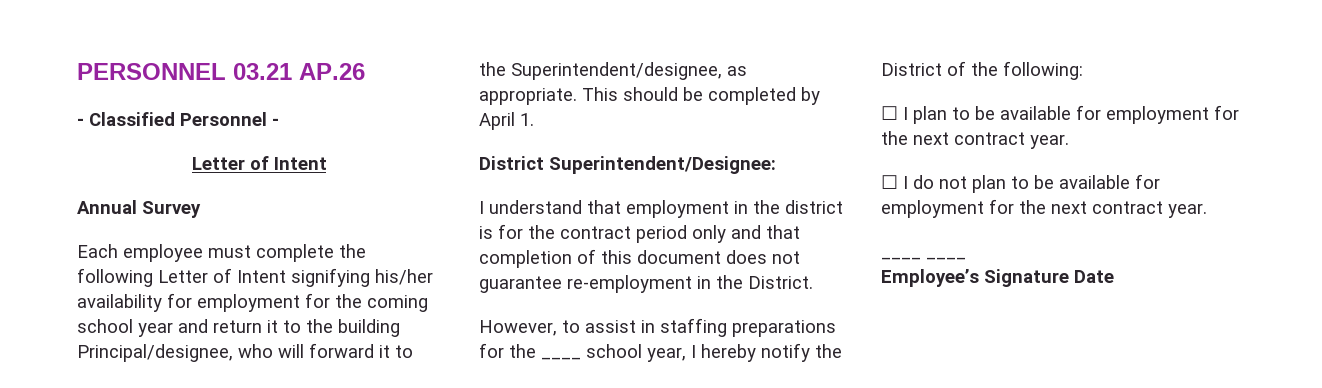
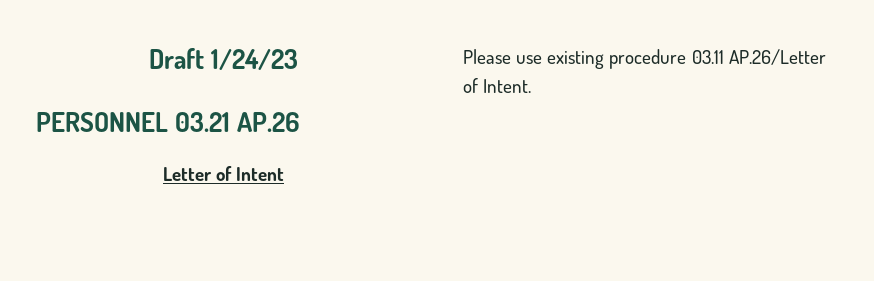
(77, 71) none -> [148,48,299,70] Draft 1/24/23 //
[77,112,279,126] // - Classified Personnel - -> (301, 122) none
[77,200,201,218] [77,244,366,262] [77,268,433,287] [77,293,428,312] [77,319,400,337] [77,343,413,362] [479,62,747,80] [479,87,820,105] [479,112,534,130] [479,156,776,174] [479,200,843,218] [479,224,800,243] [479,249,800,268] [479,275,813,293] [479,318,836,337] [479,343,842,362] [881,61,1083,80] [881,105,1239,124] [881,131,1069,149] [881,174,1160,193] [881,199,1207,218] [881,257,966,260] [881,269,1114,287] Annual Survey // Each employee must complete the following Letter of Intent signifying his/her availability for employment for the coming school year and return it to the building Principal/designee, who will forward it to the Superintendent/designee, as appropriate. This should be completed by April 1. // District Superintendent/Designee: // I understand that employment in the district is for the contract period only and that completion of this document does not guarantee re-employment in the District. // However, to assist in staffing preparations for the ____ school year, I hereby notify the District of the following: // ☐ I plan to be available for employment for the next contract year. // ☐ I do not plan to be available for employment for the next contract year. // ____ ____ // Employee’s Signature Date -> [463,49,826,69] [463,78,532,93] Please use existing procedure 03.11 AP.26/Letter of Intent.

